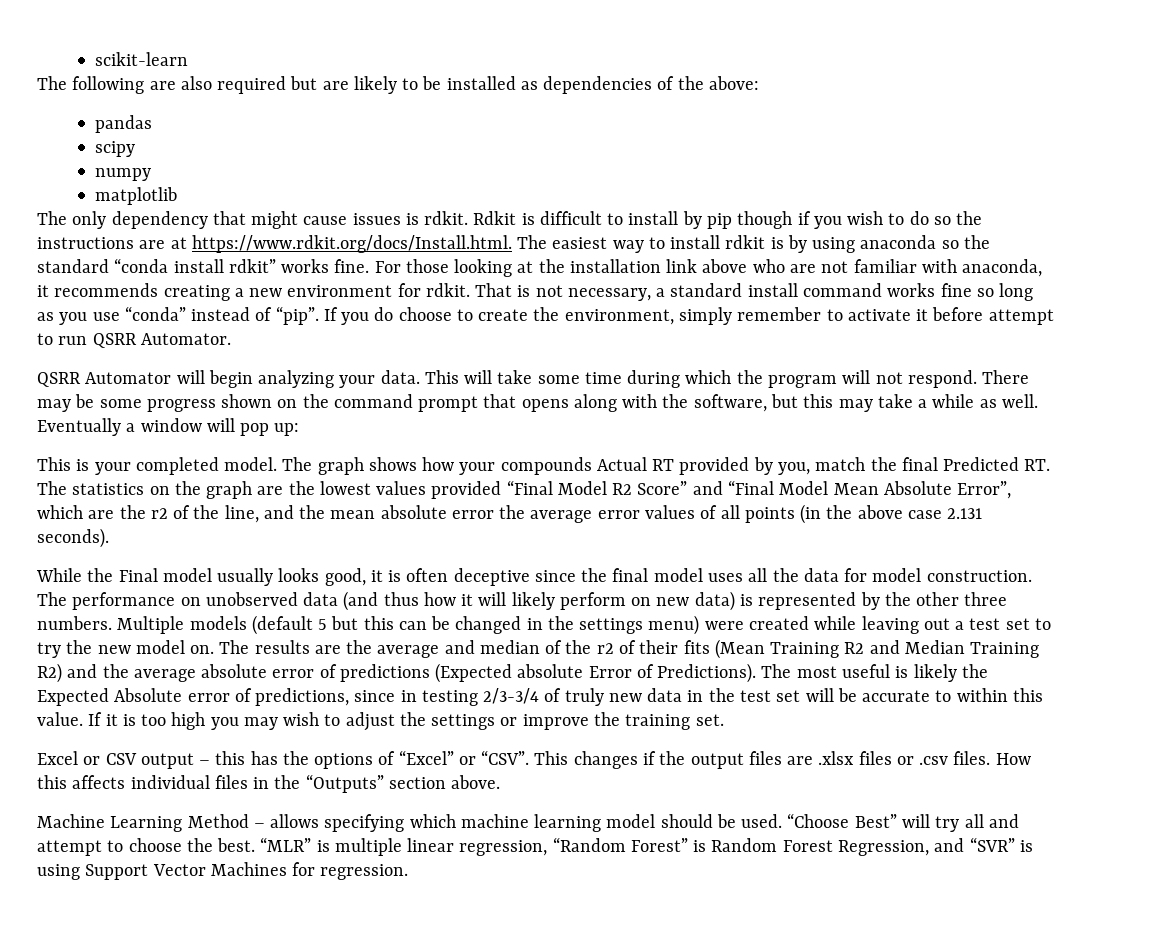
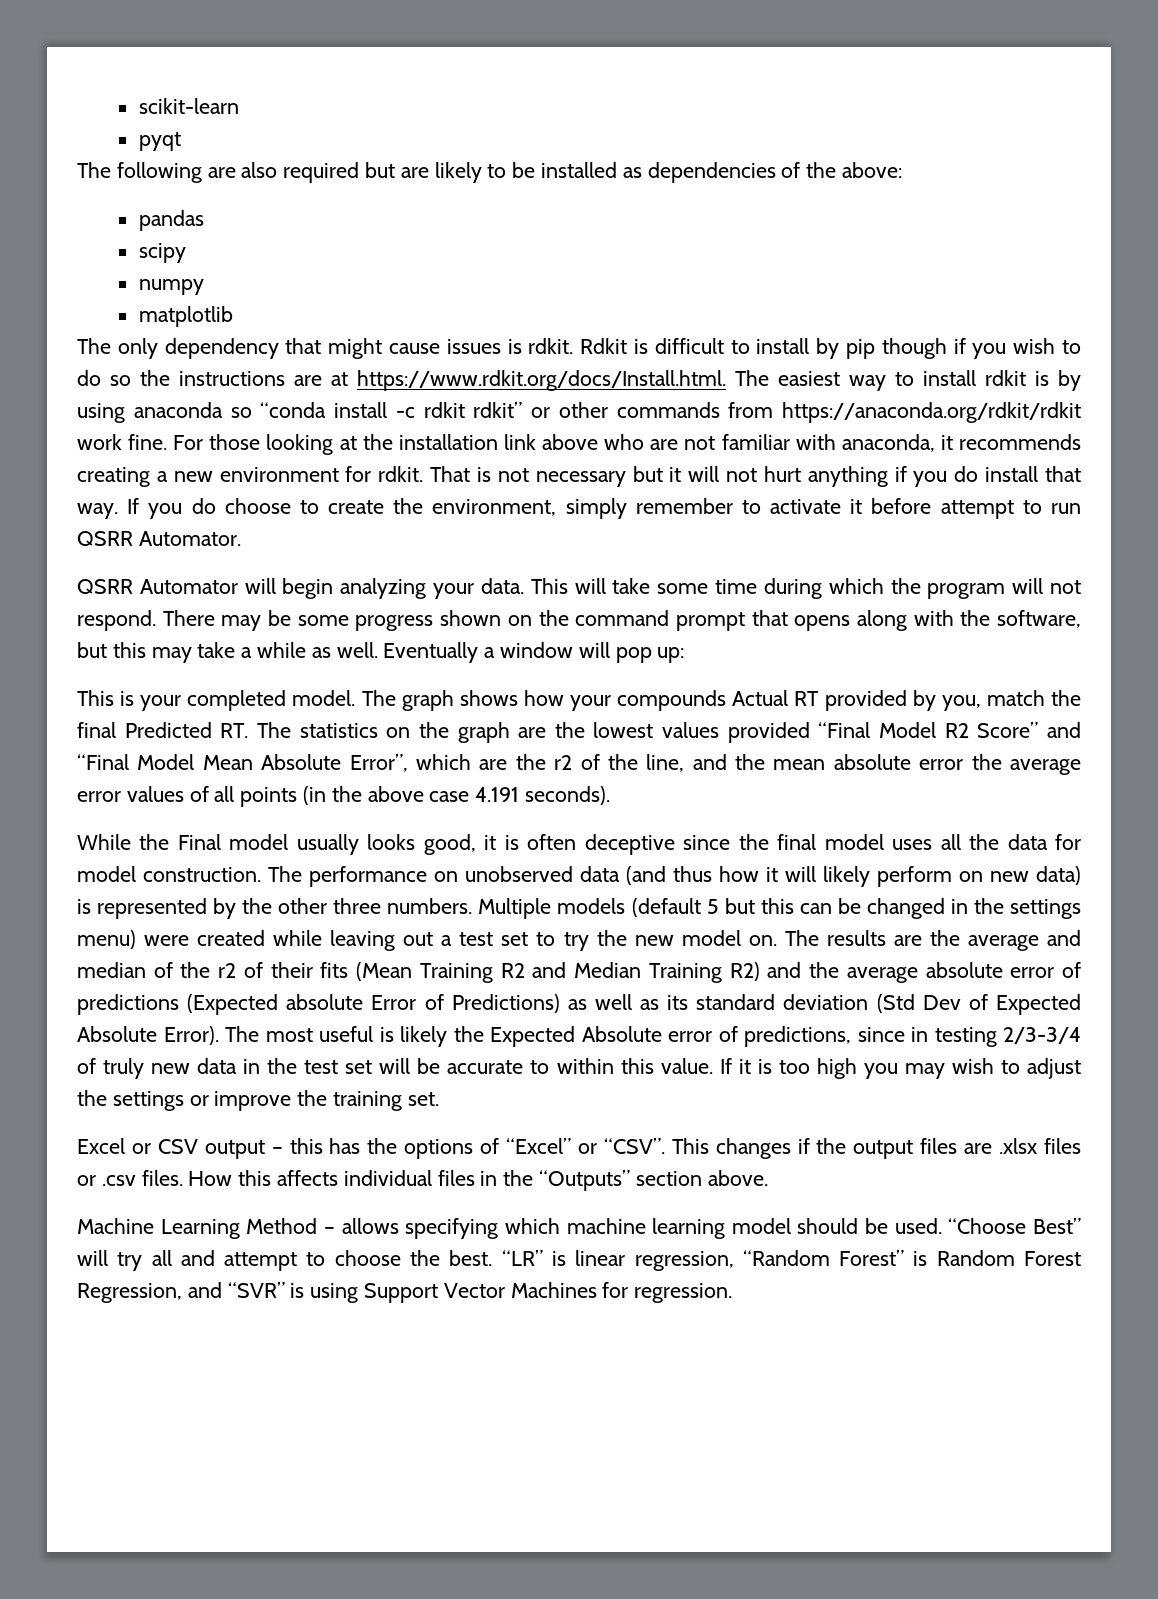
(189, 59) none -> [138,132,181,151] // pyqt
[963,235,990,249] [37,258,330,273] the standard “conda install rdkit” works -> [260,402,1082,423] [77,434,122,450] “conda install -c rdkit rdkit” or other commands from https://anaconda.org/rdkit/rdkit work
[567,283,1034,301] [37,306,319,325] necessary, a standard install command works fine so long as you use “conda” instead of “pip”. -> [535,466,1082,487] [77,503,118,519] necessary but it will not hurt anything if you do install that way.
[947,508,983,519] 2.131 -> [475,787,520,802] 4.191
[657,663,757,683] Predictions). -> [451,994,1081,1015] [77,1026,219,1045] Predictions) as well as its standard deviation (Std Dev of Expected Absolute Error).
[260,837,402,856] “MLR” is multiple -> [501,1250,566,1266] “LR” is

